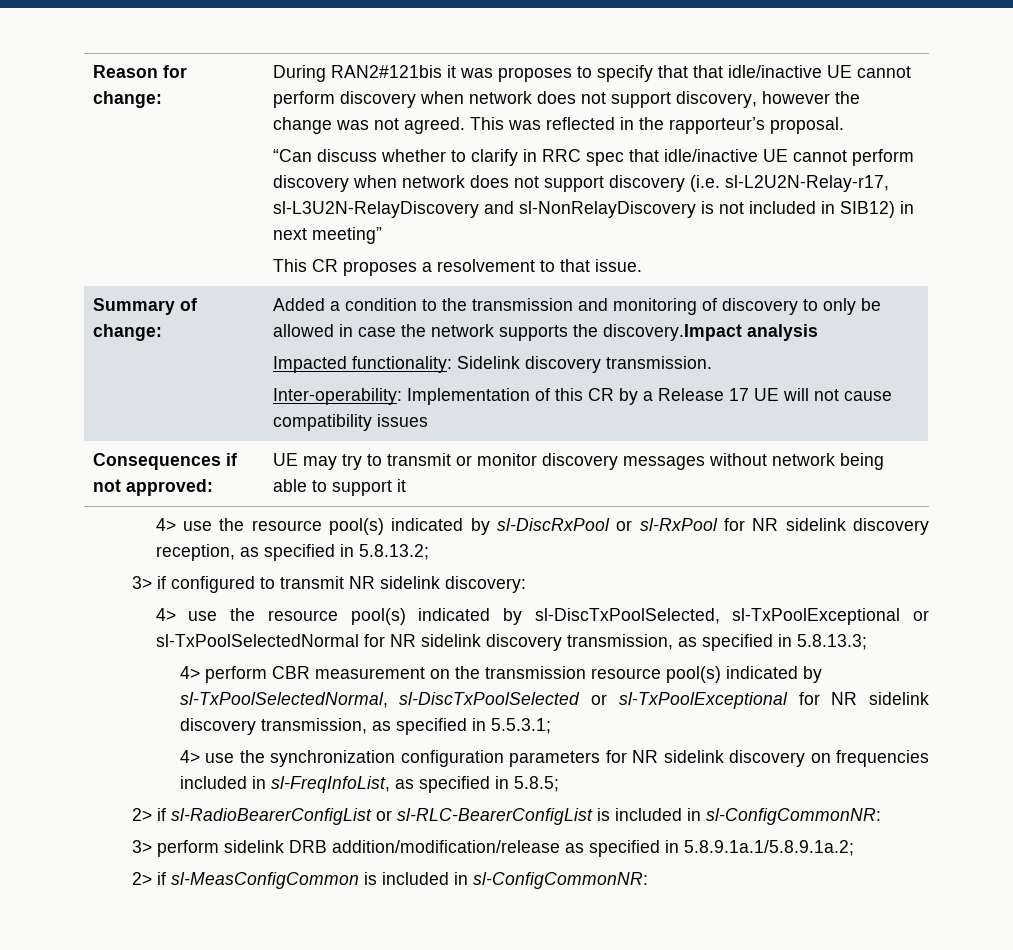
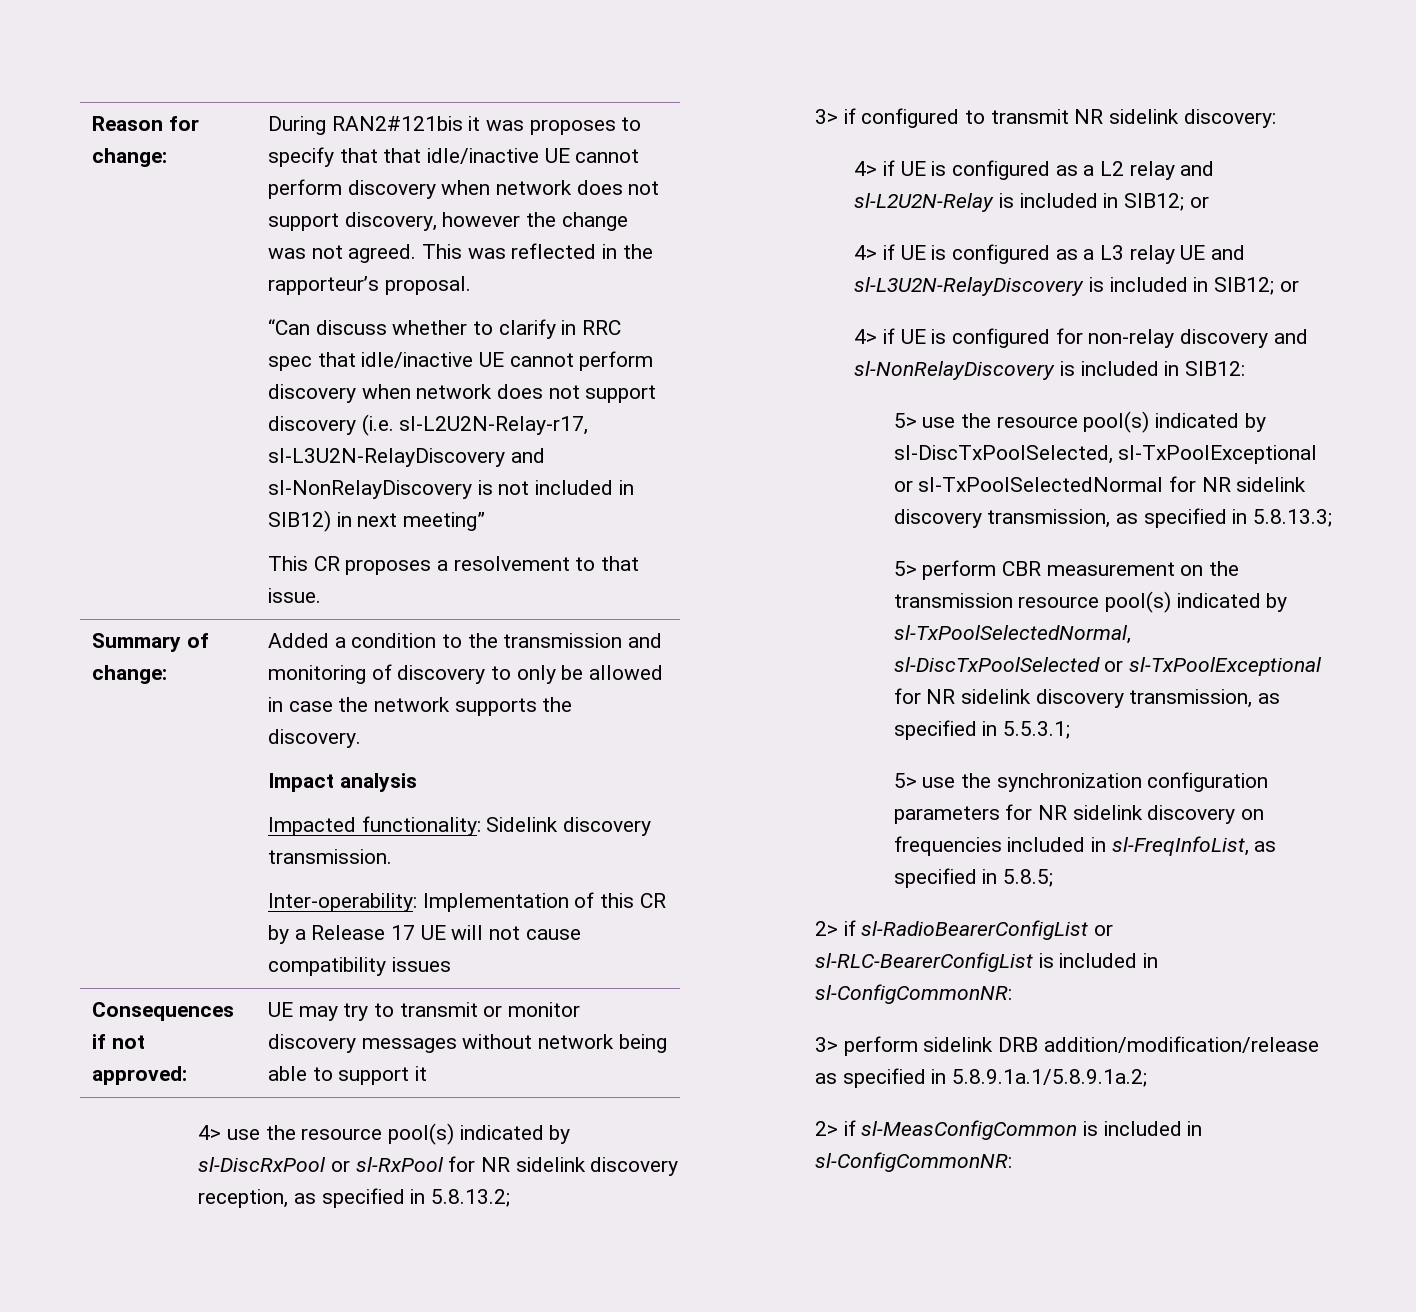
[603,324,743,341] discovery.Impact -> [268,729,362,748] [268,773,335,792] discovery. // Impact
(176, 614) none -> [882,160,1215,180] [854,193,1209,212] [854,244,1245,264] [854,277,1299,296] [854,328,1308,348] [854,361,1245,380] [893,413,917,428] if UE is configured as a L2 relay and sl-L2U2N-Relay is included in SIB12; or // 4> if UE is configured as a L3 relay UE and sl-L3U2N-RelayDiscovery is included in SIB12; or // 4> if UE is configured for non-relay discovery and sl-NonRelayDiscovery is included in SIB12: // 5>
[179,666,200,679] 4> -> [893,561,917,576] 5>
[179,750,200,763] 4> -> [893,773,917,788] 5>

